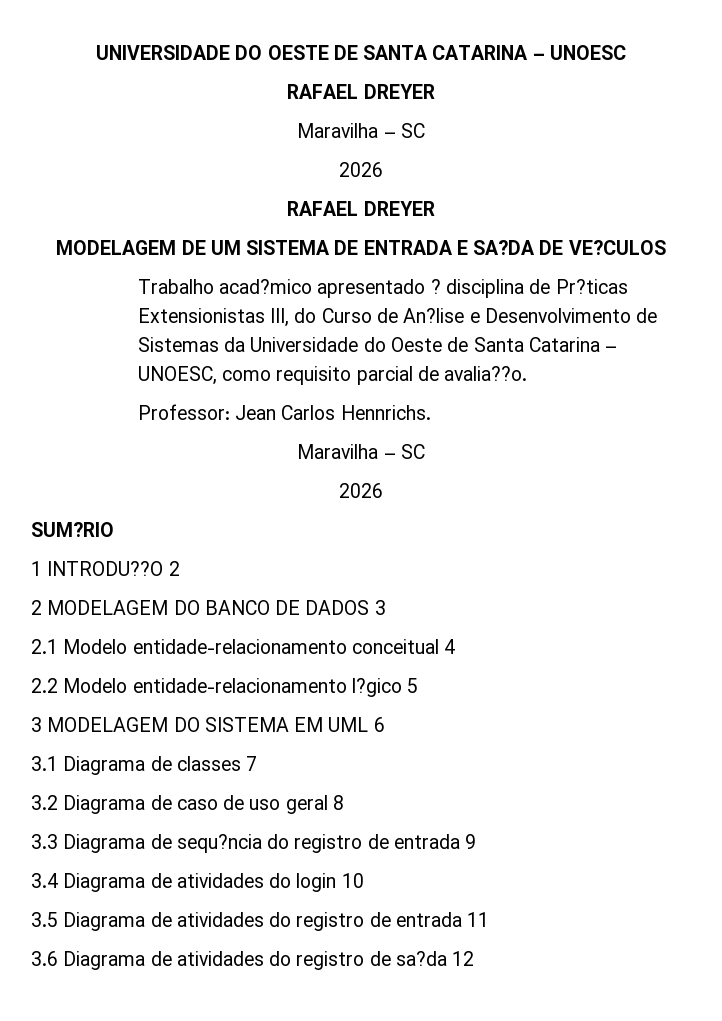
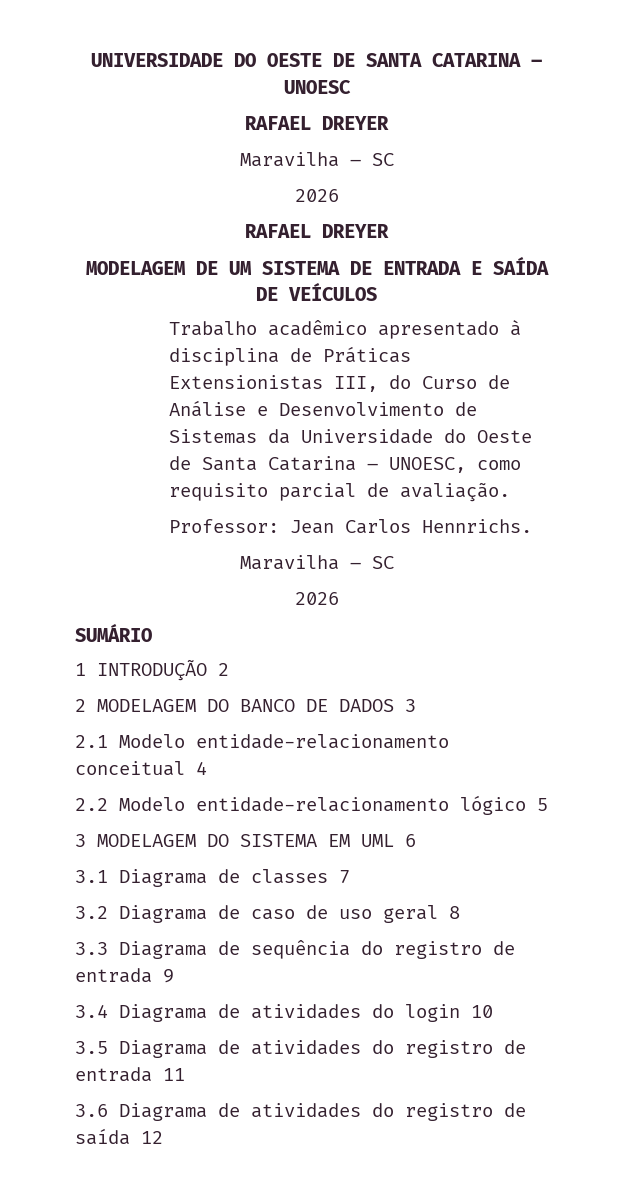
[473,240,666,255] [137,279,441,298] SA?DA DE VE?CULOS // Trabalho acad?mico apresentado ? -> [492,256,549,275] [256,282,377,301] [168,320,521,339] SAÍDA DE VEÍCULOS // Trabalho acadêmico apresentado à
[555,279,628,294] Pr?ticas -> [322,346,411,363] Práticas
[403,308,465,323] An?lise -> [168,400,246,417] Análise
[444,366,528,381] avalia??o. -> [399,482,510,502] avaliação.
[31,522,114,537] SUM?RIO -> [75,623,152,642] SUMÁRIO
[47,561,164,576] INTRODU??O -> [97,659,207,681] INTRODUÇÃO
[351,678,402,697] l?gico -> [460,795,526,815] lógico
[176,834,262,853] sequ?ncia -> [251,940,350,959] sequência
[395,951,447,966] sa?da -> [75,1128,130,1145] saída

